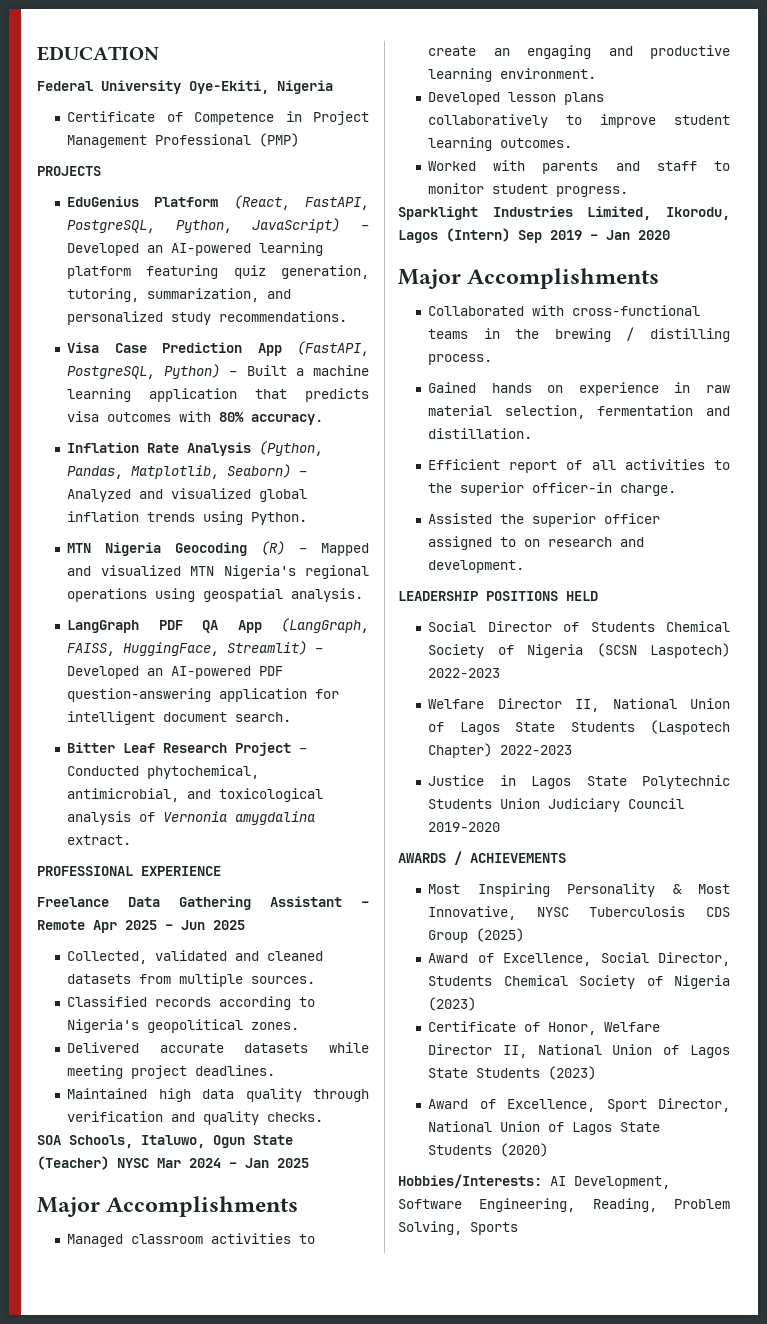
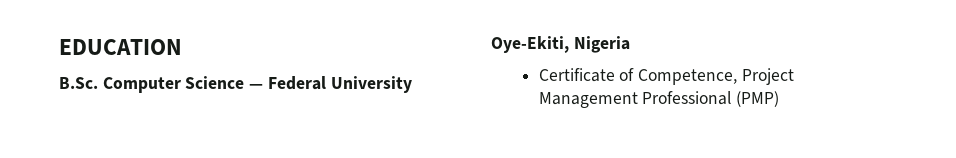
(159, 53) none -> [59,76,264,93] B.Sc. Computer Science —
[194,111,302,125] Competence in -> [638,69,738,85] Competence,
[37,166,101,176] [67,195,370,210] [67,218,370,233] [67,242,324,256] [67,265,370,279] [67,288,292,302] [67,311,348,325] [67,341,369,356] [67,364,369,379] [67,388,369,402] [67,411,324,425] [67,441,324,456] [67,464,308,479] [67,488,308,502] [67,511,308,525] [67,541,369,556] [67,565,369,579] [67,588,364,602] [67,618,369,633] [67,641,324,656] [67,666,284,679] [67,688,340,702] [67,711,292,725] [67,742,308,756] [67,765,260,779] [67,788,324,802] [67,811,316,825] [67,835,132,845] [37,866,221,876] [37,896,369,910] [37,920,245,933] [67,950,324,964] [67,973,316,987] [67,996,316,1010] [67,1019,300,1033] [67,1042,370,1053] [67,1065,276,1079] [67,1088,369,1102] [67,1111,324,1125] [37,1135,293,1148] [37,1156,309,1170] [37,1196,299,1217] [67,1233,316,1247] [428,45,730,59] [428,68,597,82] [428,92,605,105] [428,114,730,128] [428,137,573,151] [428,160,730,174] [428,183,629,197] [398,206,730,220] [398,228,670,243] [398,268,660,289] [428,305,701,316] [428,327,730,342] [428,354,493,365] [428,382,730,396] [428,405,730,419] [428,428,533,439] [428,459,730,473] [428,482,677,496] [428,513,661,527] [428,536,645,550] [428,560,525,573] [398,591,598,601] [428,621,730,632] [428,643,730,658] [428,668,501,678] [428,698,730,712] [428,720,730,735] [428,743,573,758] [428,775,730,789] [428,798,685,812] [428,822,501,832] [398,851,566,865] [428,883,730,897] [428,906,730,920] [428,928,525,943] [428,952,730,966] [428,975,730,989] [428,997,477,1011] [428,1021,661,1035] [428,1044,730,1058] [428,1066,597,1080] [428,1098,730,1112] [428,1121,661,1135] [428,1143,549,1157] [398,1174,670,1189] [398,1198,730,1212] [398,1221,518,1235] // PROJECTS // EduGenius Platform (React, FastAPI, PostgreSQL, Python, JavaScript) – Developed an AI-powered learning platform featuring quiz generation, tutoring, summarization, and personalized study recommendations. // Visa Case Prediction App (FastAPI, PostgreSQL, Python) – Built a machine learning application that predicts visa outcomes with 80% accuracy. // Inflation Rate Analysis (Python, Pandas, Matplotlib, Seaborn) – Analyzed and visualized global inflation trends using Python. // MTN Nigeria Geocoding (R) – Mapped and visualized MTN Nigeria's regional operations using geospatial analysis. // LangGraph PDF QA App (LangGraph, FAISS, HuggingFace, Streamlit) – Developed an AI-powered PDF question-answering application for intelligent document search. // Bitter Leaf Research Project – Conducted phytochemical, antimicrobial, and toxicological analysis of Vernonia amygdalina extract. // PROFESSIONAL EXPERIENCE // Freelance Data Gathering Assistant – Remote Apr 2025 – Jun 2025 // Collected, validated and cleaned datasets from multiple sources. // Classified records according to Nigeria's geopolitical zones. // Delivered accurate datasets while meeting project deadlines. // Maintained high data quality through verification and quality checks. // SOA Schools, Italuwo, Ogun State (Teacher) NYSC Mar 2024 – Jan 2025 // Major Accomplishments // Managed classroom activities to create an engaging and productive learning environment. // Developed lesson plans collaboratively to improve student learning outcomes. // Worked with parents and staff to monitor student progress. // Sparklight Industries Limited, Ikorodu, Lagos (Intern) Sep 2019 – Jan 2020 // Major Accomplishments // Collaborated with cross-functional teams in the brewing / distilling process. // Gained hands on experience in raw material selection, fermentation and distillation. // Efficient report of all activities to the superior officer-in charge. // Assisted the superior officer assigned to on research and development. // LEADERSHIP POSITIONS HELD // Social Director of Students Chemical Society of Nigeria (SCSN Laspotech) 2022-2023 // Welfare Director II, National Union of Lagos State Students (Laspotech Chapter) 2022-2023 // Justice in Lagos State Polytechnic Students Union Judiciary Council 2019-2020 // AWARDS / ACHIEVEMENTS // Most Inspiring Personality & Most Innovative, NYSC Tuberculosis CDS Group (2025) // Award of Excellence, Social Director, Students Chemical Society of Nigeria (2023) // Certificate of Honor, Welfare Director II, National Union of Lagos State Students (2023) // Award of Excellence, Sport Director, National Union of Lagos State Students (2020) // Hobbies/Interests: AI Development, Software Engineering, Reading, Problem Solving, Sports -> (780, 99) none

